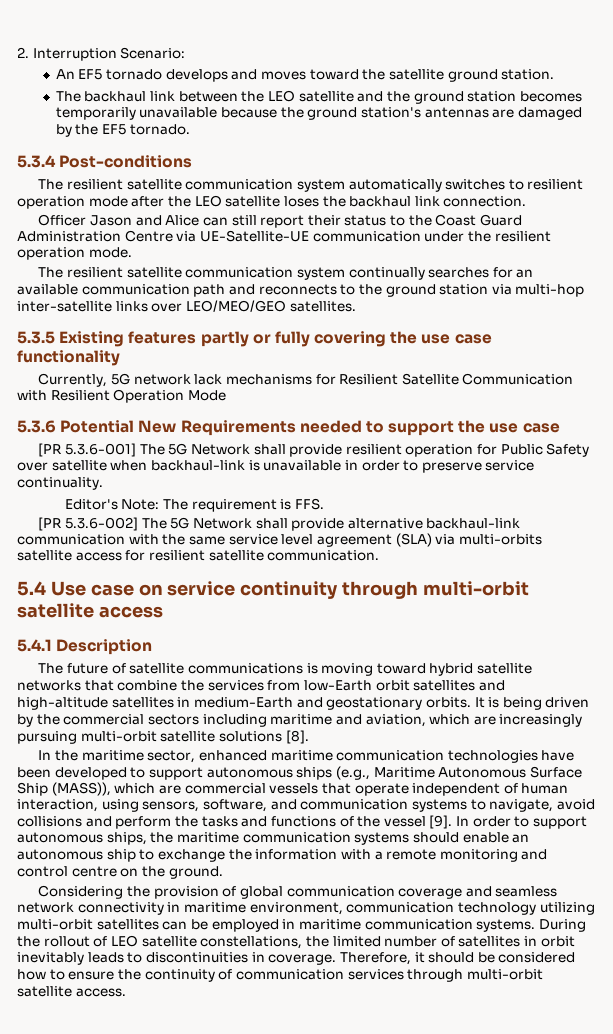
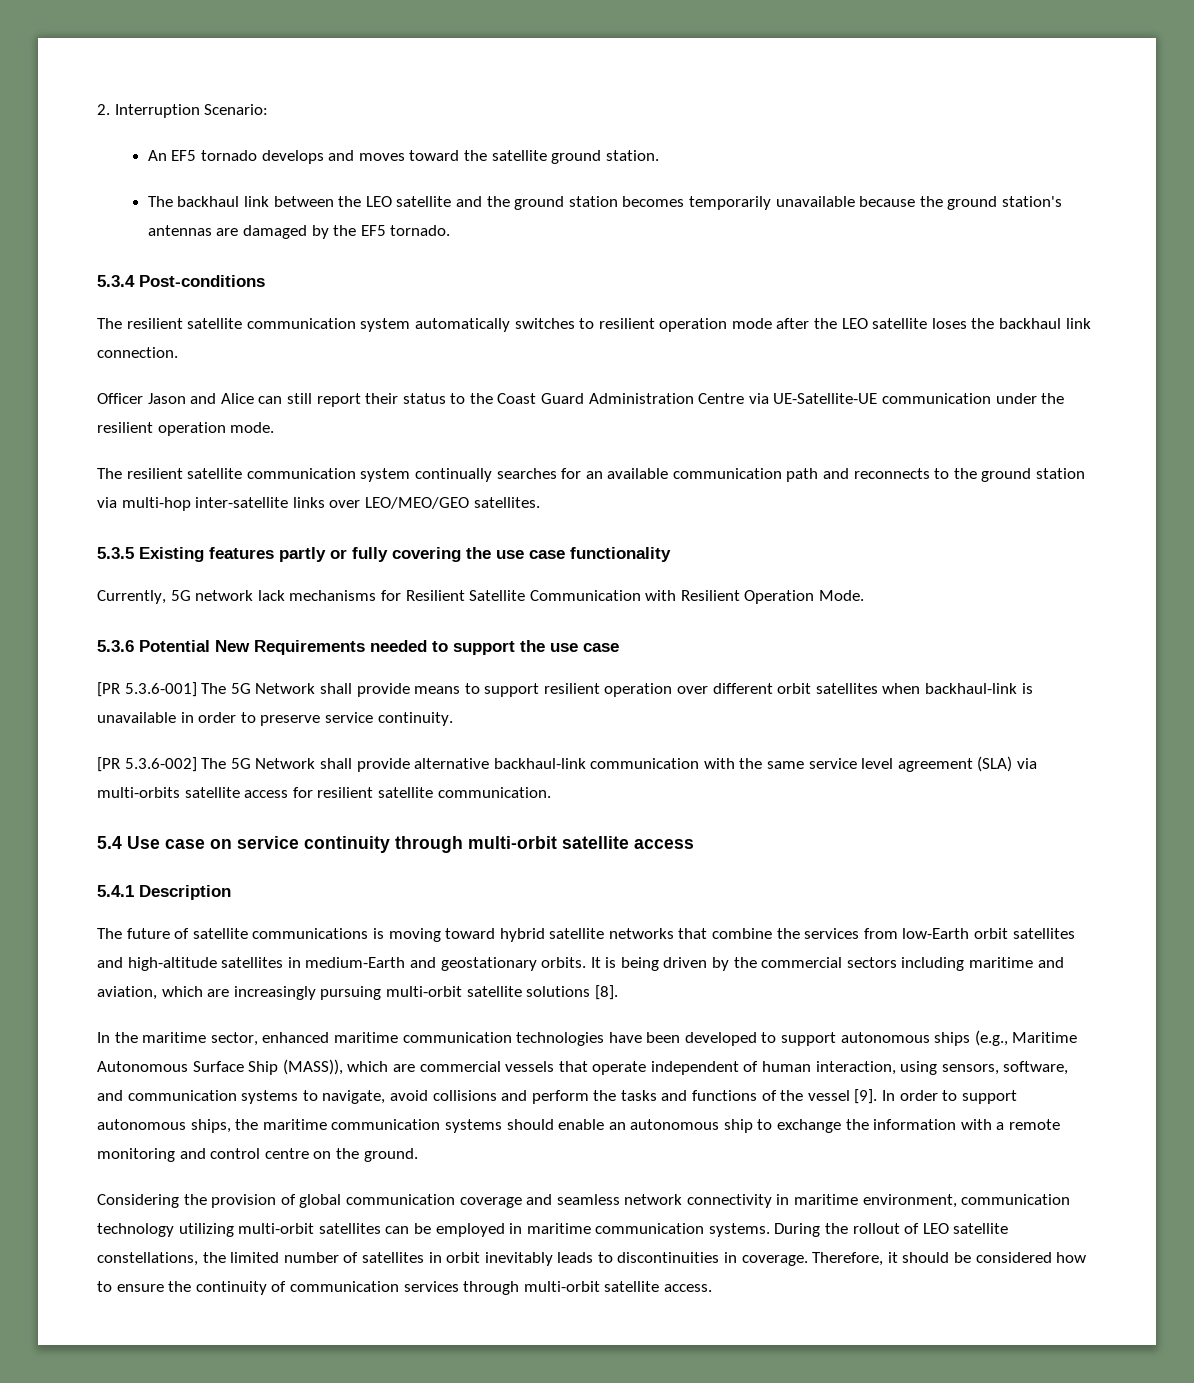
[187,390,226,401] Mode -> [819,590,865,601] Mode.
[345,443,590,457] [17,460,107,471] resilient operation for Public Safety over satellite -> [414,683,878,697] means to support resilient operation over different orbit satellites
[17,477,103,490] [64,498,324,512] continuality. // Editor's Note: The requirement is FFS. -> [377,712,453,726] continuity.

